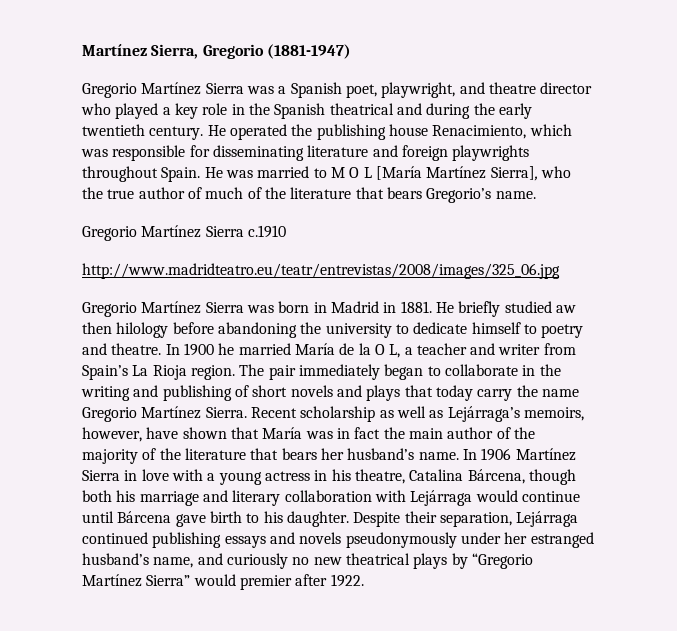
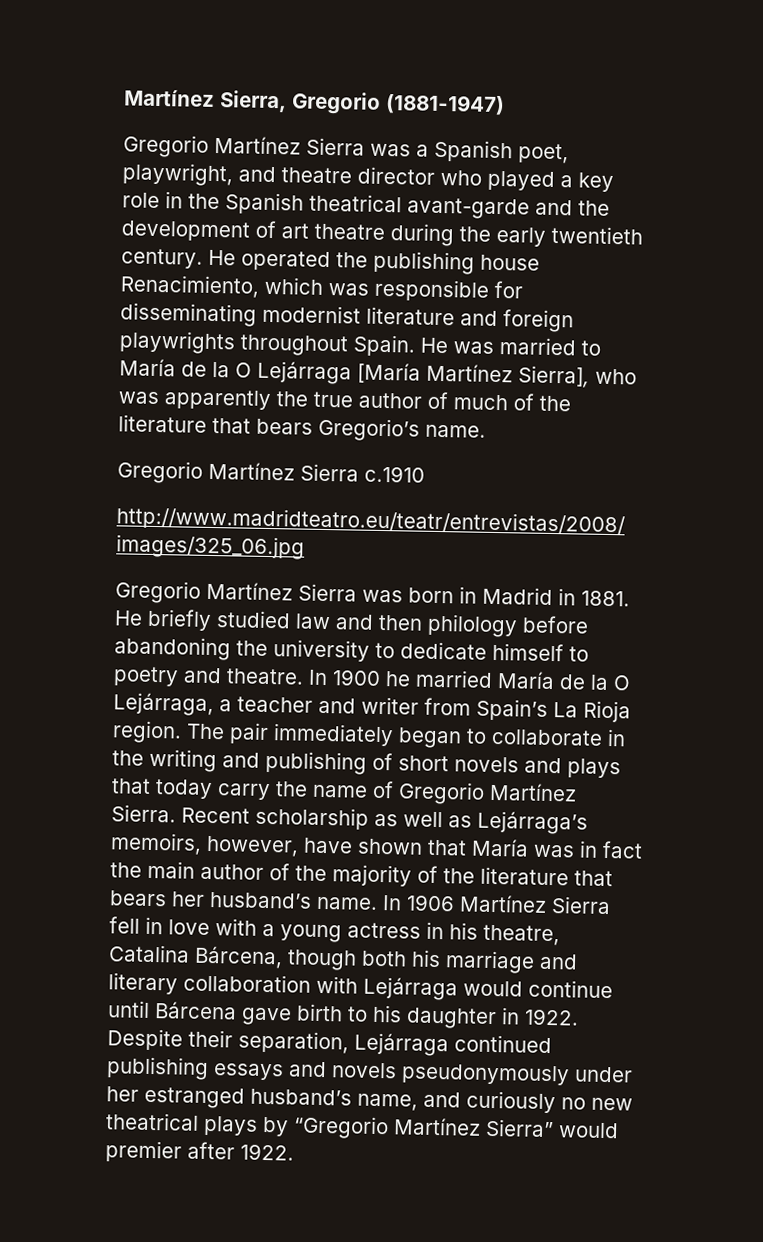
[396,103,422,115] and -> [407,197,610,220] [121,220,385,242] avant-garde and the development of art theatre
(304, 153) none -> [262,304,361,324] modernist
[330,167,372,178] M O L -> [119,358,352,385] María de la O Lejárraga
(571, 172) none -> [118,389,272,411] was apparently
[555,305,576,313] [82,322,169,338] aw then hilology -> [295,613,518,638] law and then philology
[389,344,401,358] L, -> [113,692,214,717] Lejárraga,
(579, 393) none -> [372,780,394,799] of
(120, 475) none -> [109,916,140,934] fell
[286,511,349,527] daughter. -> [406,1007,579,1030] daughter in 1922.

